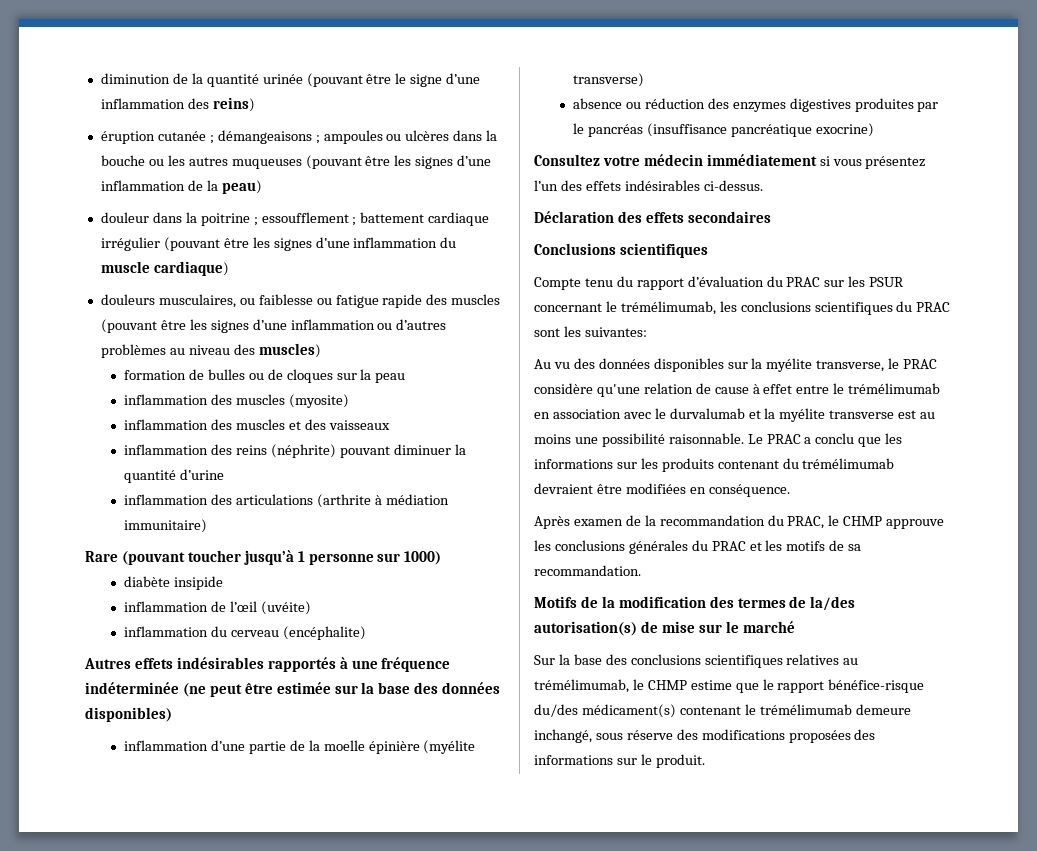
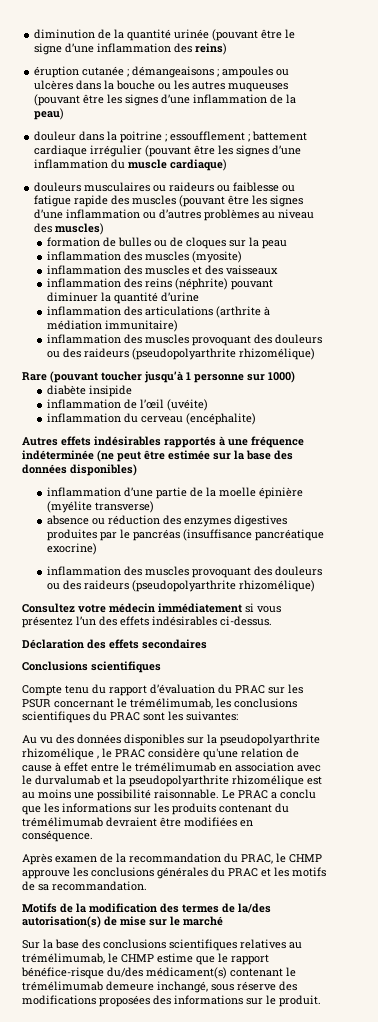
[158,294,236,308] musculaires, -> [84,182,215,192] musculaires ou raideurs
(208, 526) none -> [46,334,322,346] [46,348,315,360] // inflammation des muscles provoquant des douleurs ou des raideurs (pseudopolyarthrite rhizomélique)
(874, 130) none -> [46,566,322,578] [46,580,315,592] // inflammation des muscles provoquant des douleurs ou des raideurs (pseudopolyarthrite rhizomélique)
[766,358,885,372] myélite transverse, -> [220,734,320,746] [22,748,99,760] pseudopolyarthrite rhizomélique ,
[779,408,895,422] myélite transverse -> [129,775,304,787] pseudopolyarthrite rhizomélique

